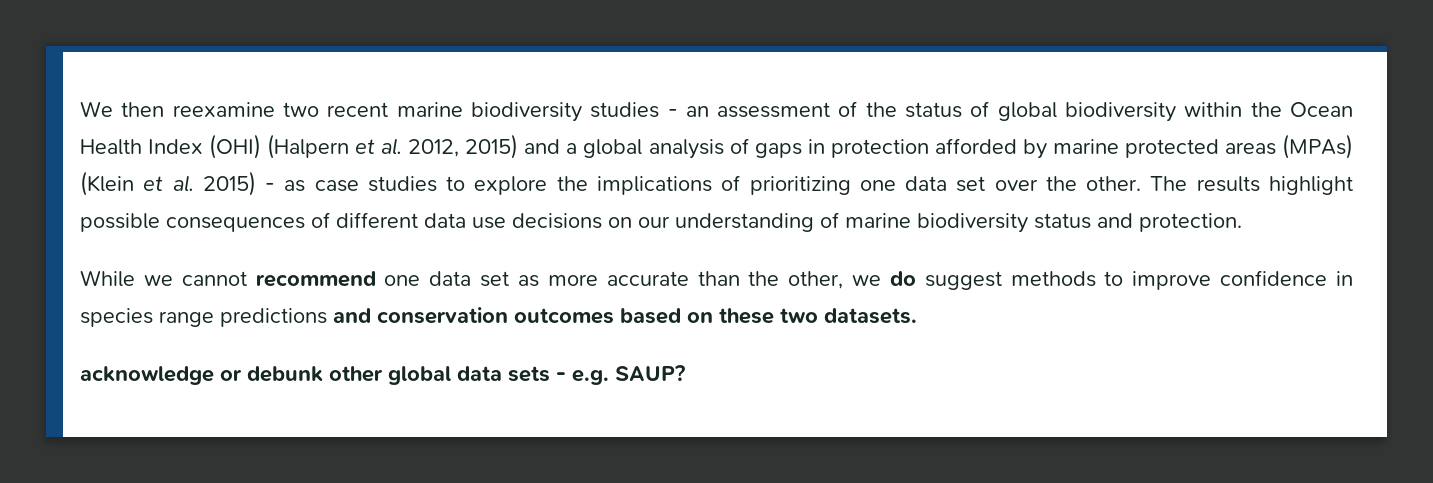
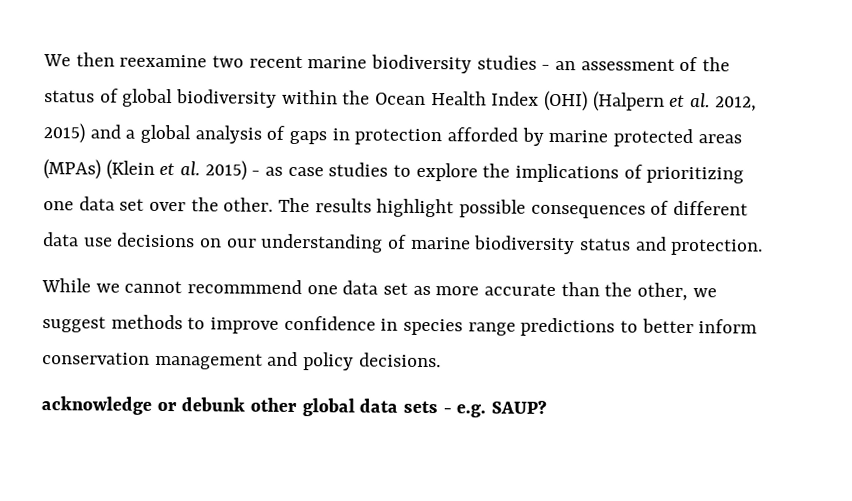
[255,271,376,287] recommend -> [187,279,303,295] recommmend
[889,271,916,286] do -> (717, 293) none
[333,307,917,324] and conservation outcomes based on these two datasets. -> [620,318,758,334] [42,351,441,371] to better inform conservation management and policy decisions.

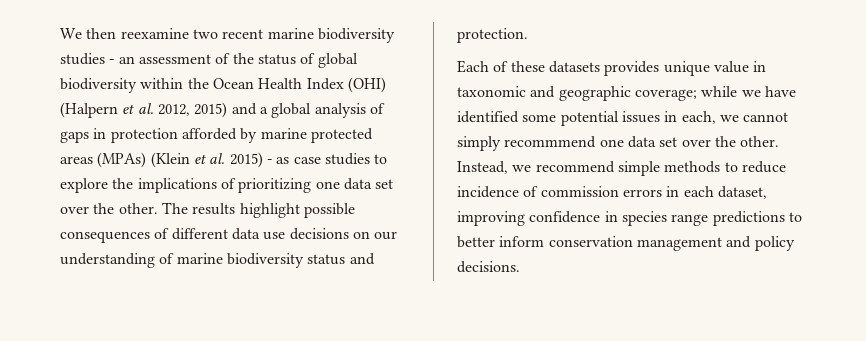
[41,278,91,293] While -> [457,60,767,76] [457,86,796,101] [457,111,716,126] Each of these datasets provides unique value in taxonomic and geographic coverage; while we have identified some potential issues in each,
(183, 287) none -> [457,136,501,151] simply
[412,282,717,302] [42,314,280,334] as more accurate than the other, we suggest methods to improve -> [681,136,780,147] [457,161,786,176] [457,186,767,199] [457,211,525,226] over the other. Instead, we recommend simple methods to reduce incidence of commission errors in each dataset, improving
[41,396,548,418] // acknowledge or debunk other global data sets - e.g. SAUP? -> (520, 267) none

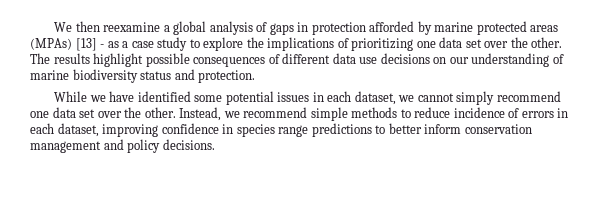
[192,28,395,43] [60,53,358,68] [60,77,386,93] [60,102,257,118] two recent marine biodiversity studies - an assessment of the status of global biodiversity within the Ocean Health Index (OHI) (Halpern et al. 2012, 2015) and -> (161, 27) none
[150,152,370,168] (Klein et al. 2015) - as case studies -> [75,37,188,51] [13] - as a case study
[457,60,767,76] [457,86,738,101] Each of these datasets provides unique value in taxonomic and geographic coverage; while -> [54,91,88,102] While
[681,111,716,124] each, -> [327,91,396,105] each dataset,
[504,136,597,148] recommmend -> [496,91,561,102] recommend
[540,186,619,197] commission -> (520, 113) none

